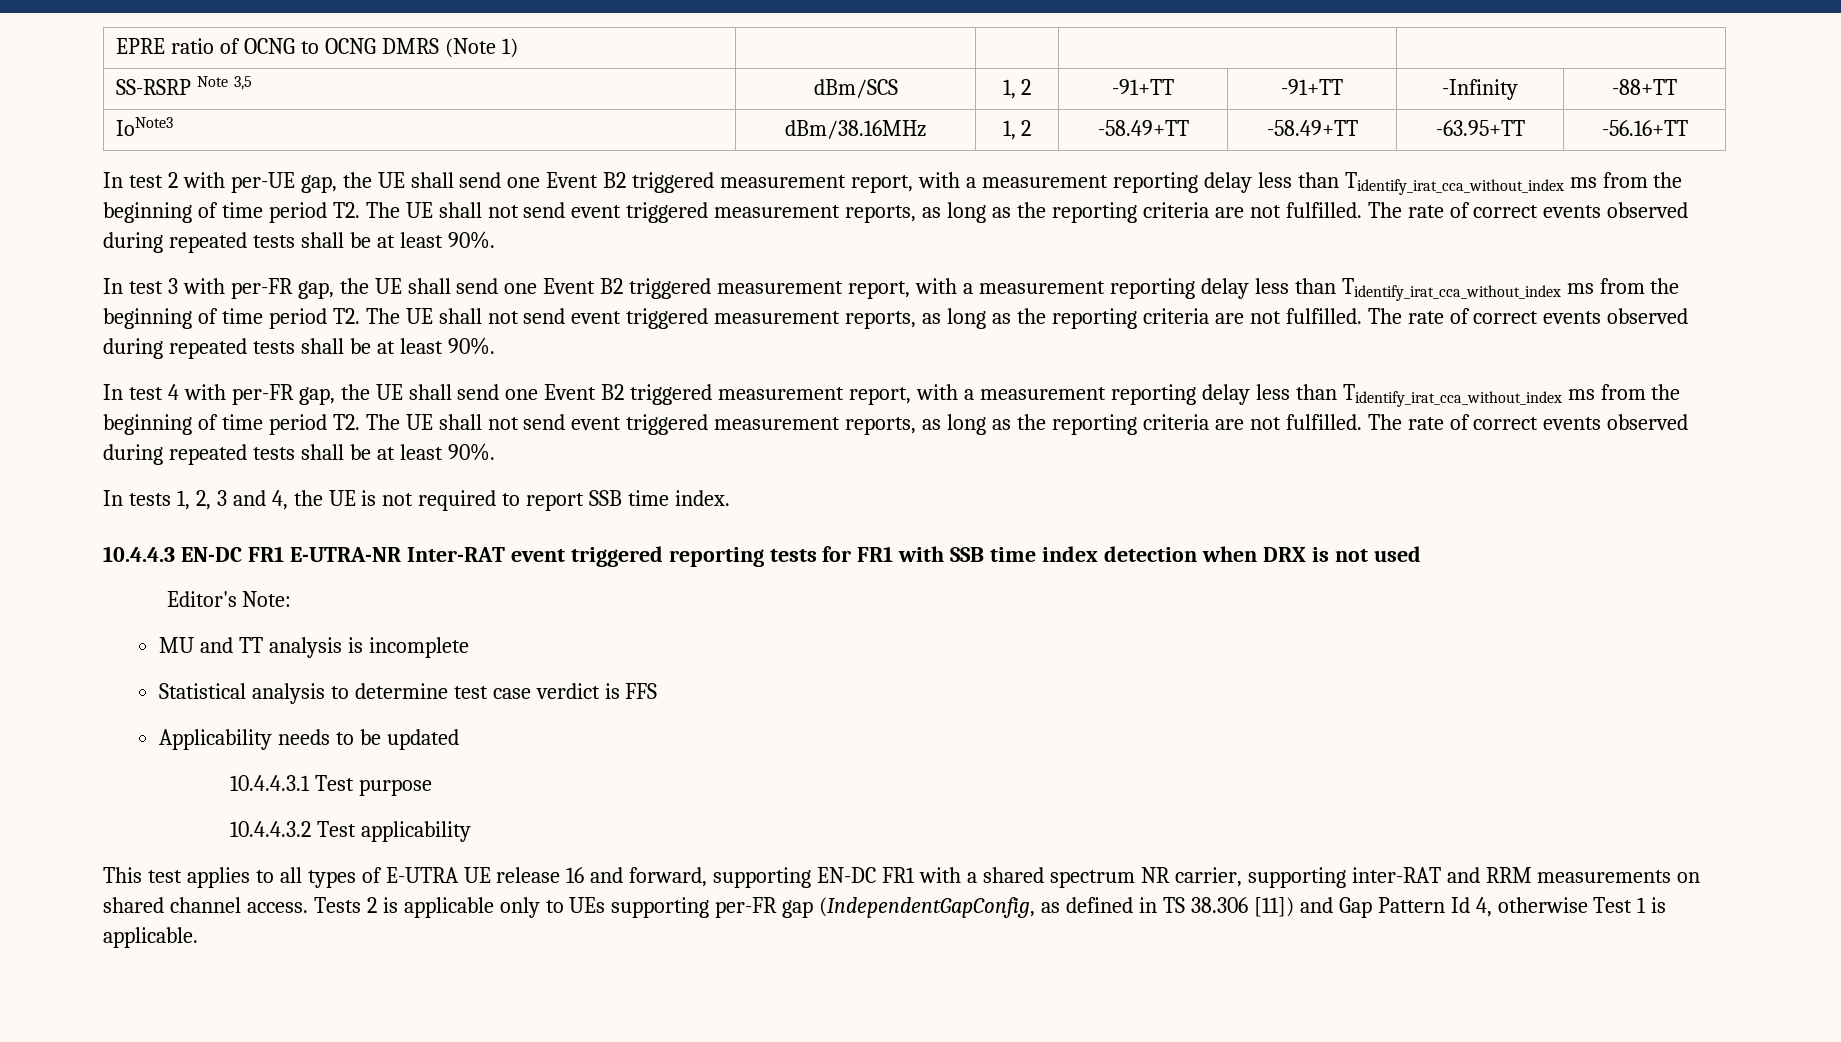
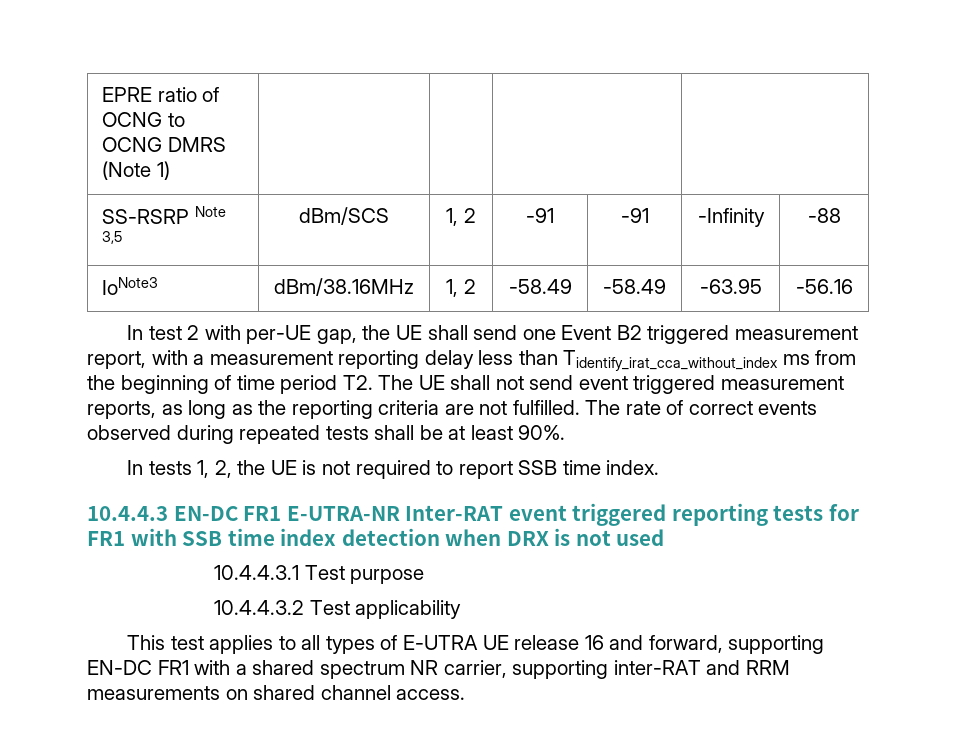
[1112,79,1174,95] [1281,79,1343,95] -91+TT | -91+TT -> [526,208,554,223] [620,208,649,223] -91 | -91
[1612,79,1677,95] -88+TT -> [807,208,841,223] -88
[1097,120,1189,136] [1266,120,1358,136] [1435,120,1525,136] [1601,120,1688,136] -58.49+TT | -58.49+TT | -63.95+TT | -56.16+TT -> [508,279,572,294] [603,279,666,294] [699,279,762,294] [795,279,853,294] -58.49 | -58.49 | -63.95 | -56.16
[103,278,1680,301] [103,308,1689,329] [103,337,495,359] [103,384,1681,407] [103,414,1689,435] [103,443,495,465] // In test 3 with per-FR gap, the UE shall send one Event B2 triggered measurement report, with a measurement reporting delay less than Tidentify_irat_cca_without_index ms from the beginning of time period T2. The UE shall not send event triggered measurement reports, as long as the reporting criteria are not fulfilled. The rate of correct events observed during repeated tests shall be at least 90%. // In test 4 with per-FR gap, the UE shall send one Event B2 triggered measurement report, with a measurement reporting delay less than Tidentify_irat_cca_without_index ms from the beginning of time period T2. The UE shall not send event triggered measurement reports, as long as the reporting criteria are not fulfilled. The rate of correct events observed during repeated tests shall be at least 90%. -> (566, 432) none
[216,490,288,510] 3 and 4, -> (232, 469) none
[166,591,292,607] [158,637,469,658] [158,683,658,704] [158,729,459,750] // Editor's Note: // MU and TT analysis is incomplete // Statistical analysis to determine test case verdict is FFS // Applicability needs to be updated -> (665, 537) none
[313,897,1667,918] [103,927,198,948] Tests 2 is applicable only to UEs supporting per-FR gap (IndependentGapConfig, as defined in TS 38.306 [11]) and Gap Pattern Id 4, otherwise Test 1 is applicable. -> (466, 694) none

